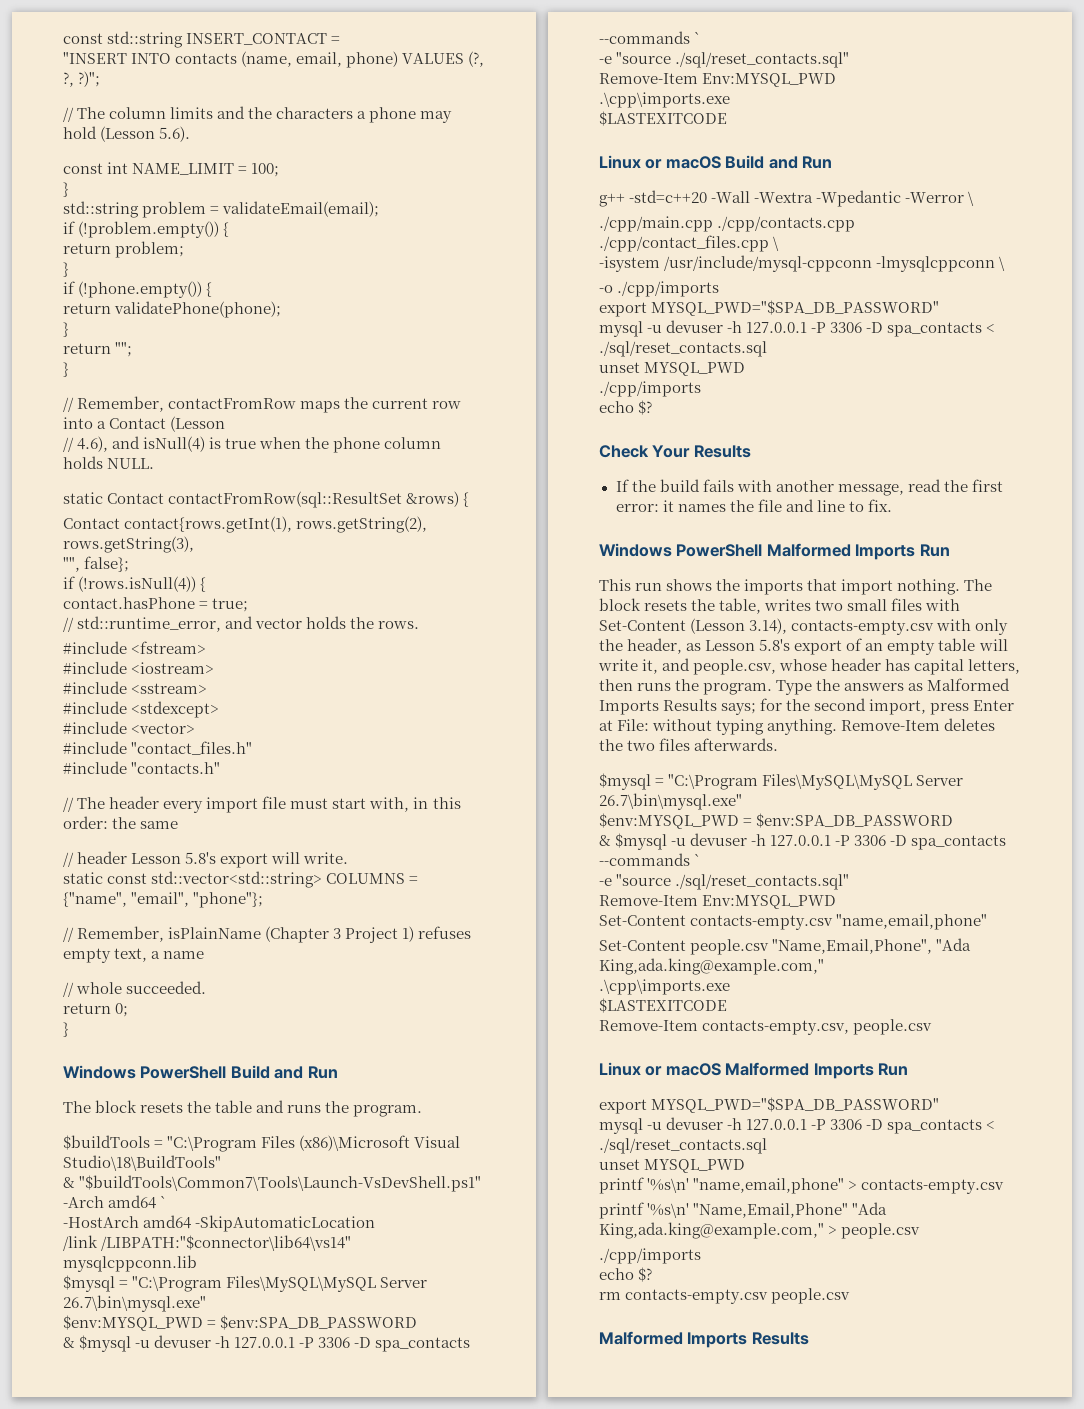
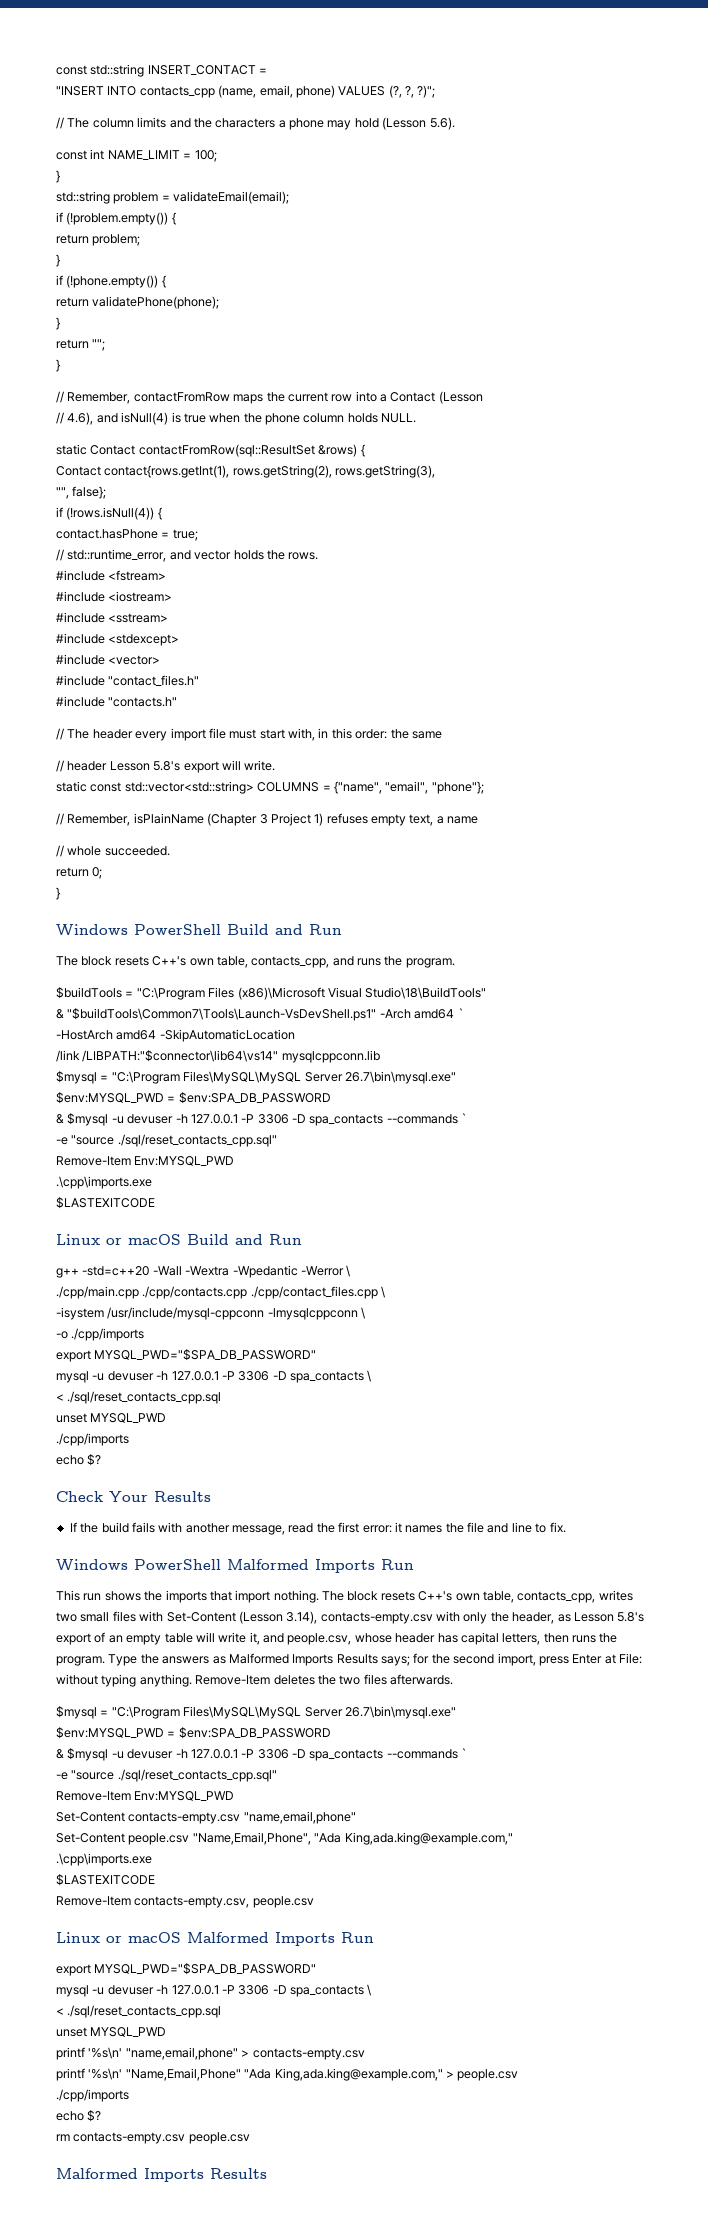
[175,53,238,64] contacts -> [139,86,215,98] contacts_cpp
[187,1100,253,1113] the table -> [152,956,330,968] C++'s own table, contacts_cpp,
[675,52,850,68] ./sql/reset_contacts.sql" -> [117,1134,277,1147] ./sql/reset_contacts_cpp.sql"
[986,324,996,333] [599,341,767,357] < ./sql/reset_contacts.sql -> [367,1370,372,1382] [56,1391,222,1404] \ // < ./sql/reset_contacts_cpp.sql
[691,598,762,614] the table, -> [418,1591,596,1603] C++'s own table, contacts_cpp,
[675,874,850,890] ./sql/reset_contacts.sql" -> [117,1769,277,1782] ./sql/reset_contacts_cpp.sql"
[986,1121,996,1130] [599,1138,767,1154] < ./sql/reset_contacts.sql -> [367,1984,372,1996] [56,2005,222,2018] \ // < ./sql/reset_contacts_cpp.sql

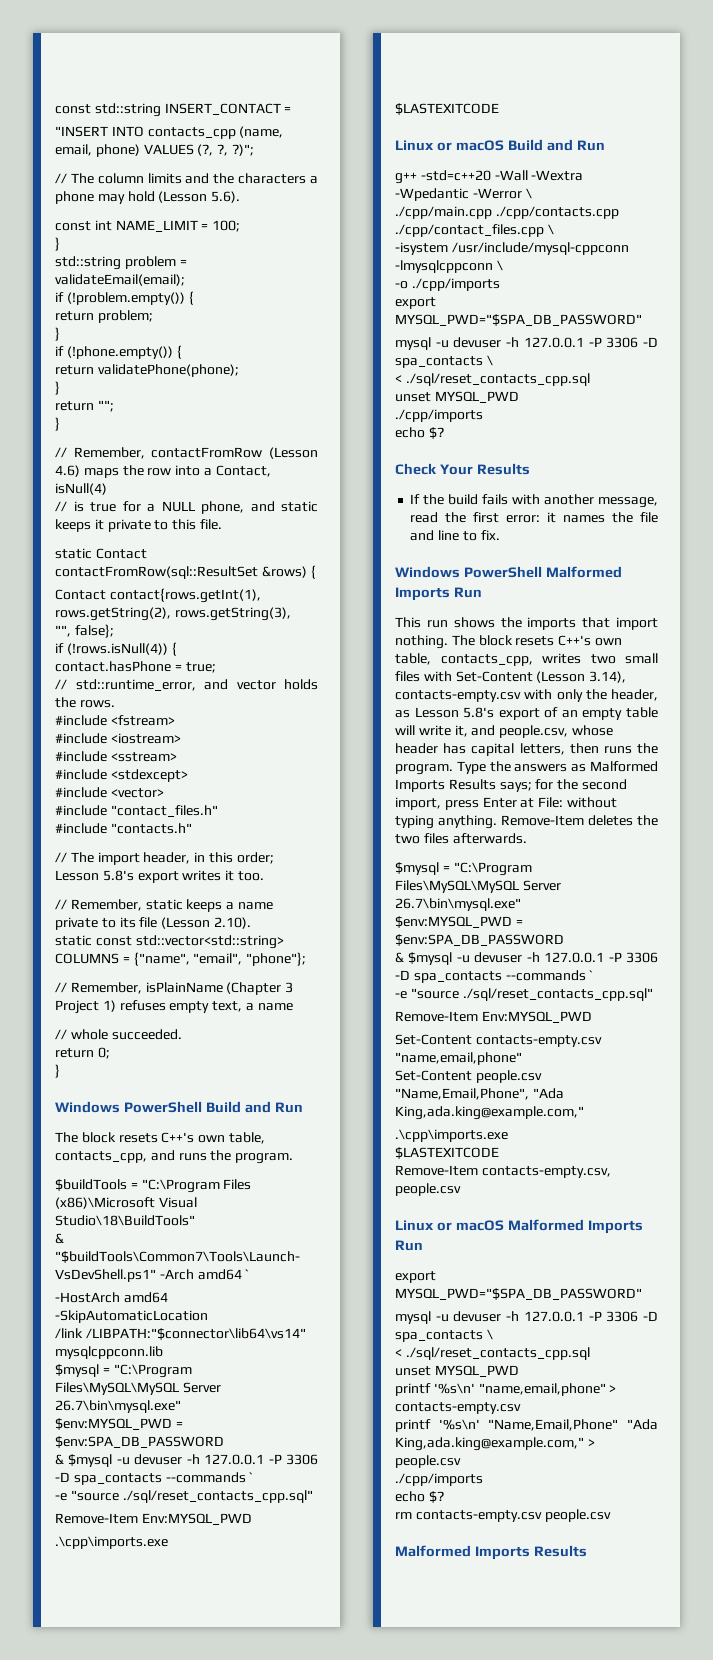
(230, 397) none -> [269,447,318,459] [55,465,80,477] (Lesson 4.6)
[287,392,328,402] current -> (144, 470) none
[390,391,483,404] [56,412,417,425] Contact (Lesson // // 4.6), and isNull(4) is true when the phone column holds NULL. -> [215,465,271,477] [55,483,107,495] [55,501,318,514] [55,519,222,532] Contact, isNull(4) // // is true for a NULL phone, and static keeps it private to this file.
[92,728,442,741] [56,760,276,773] header every import file must start with, in this order: the same // // header Lesson 5.8's export will write. -> [97,852,274,865] [55,870,264,883] [55,899,273,912] [55,917,251,930] import header, in this order; Lesson 5.8's export writes it too. // // Remember, static keeps a name private to its file (Lesson 2.10).

